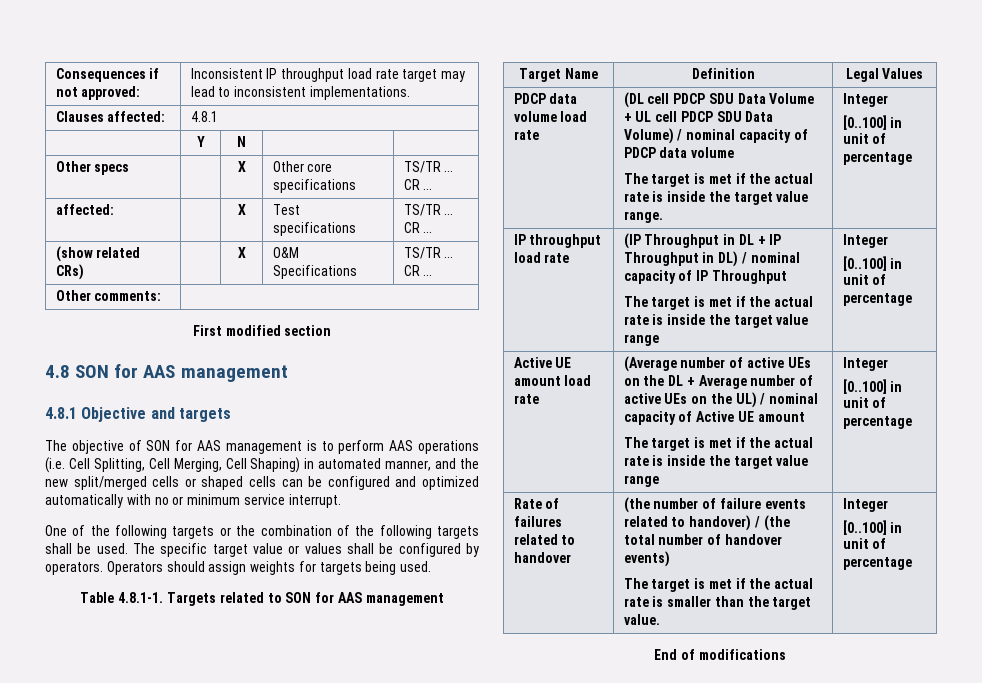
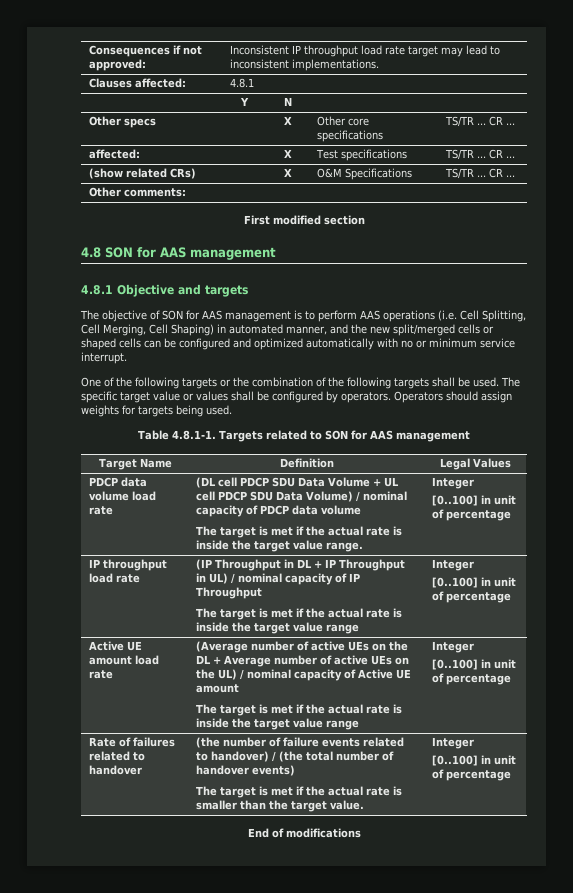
[718,251,739,267] DL) -> [209,573,229,584] UL)

